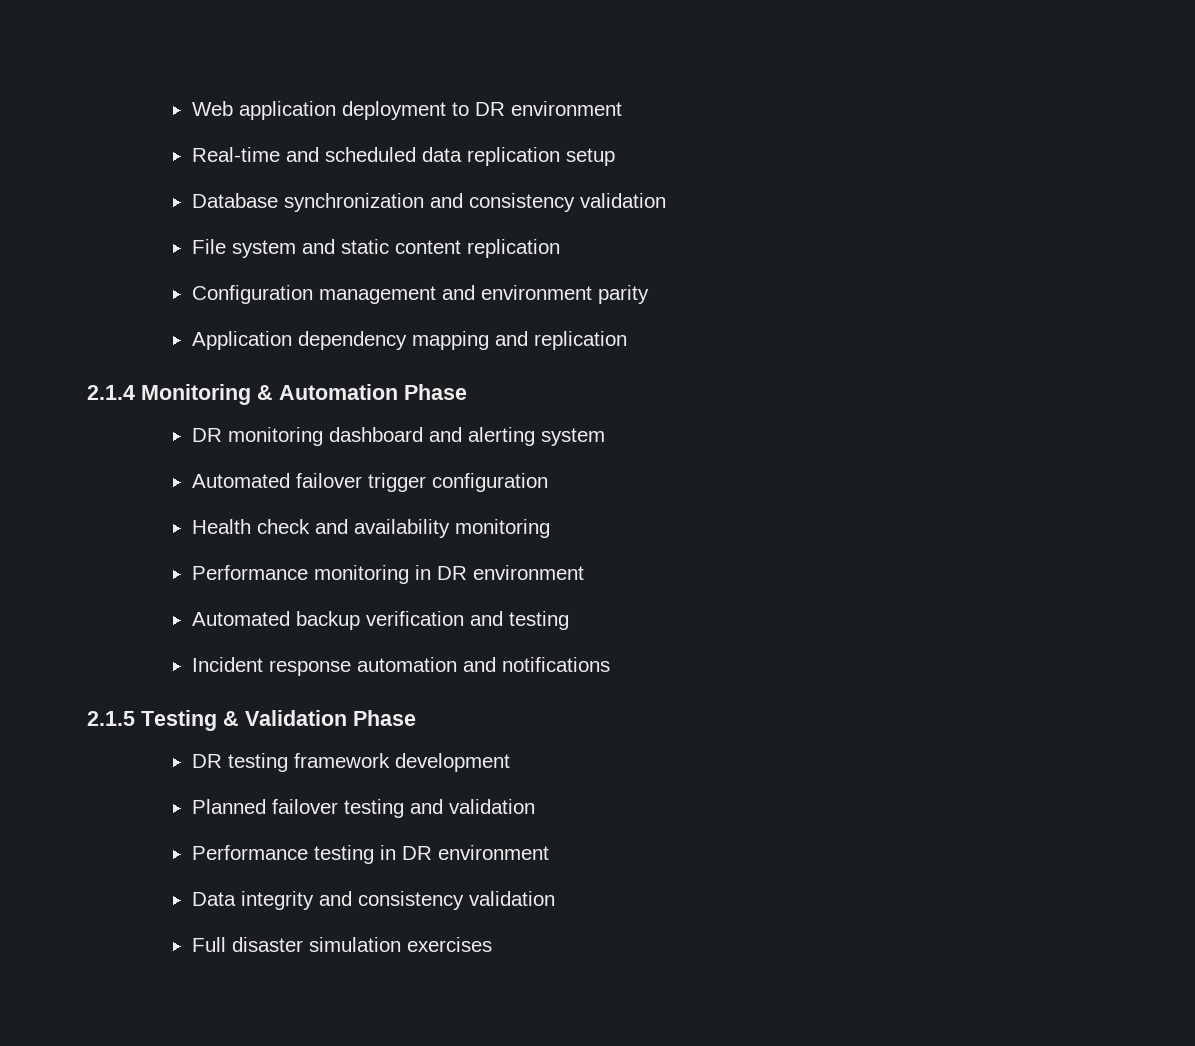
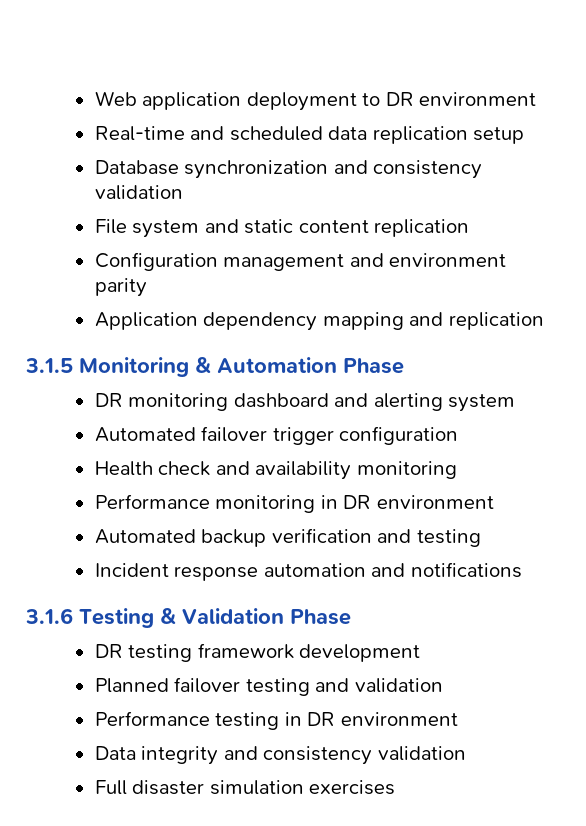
[87,385,135,400] 2.1.4 -> [25,358,73,373] 3.1.5
[87,711,135,726] 2.1.5 -> [25,608,73,624] 3.1.6

